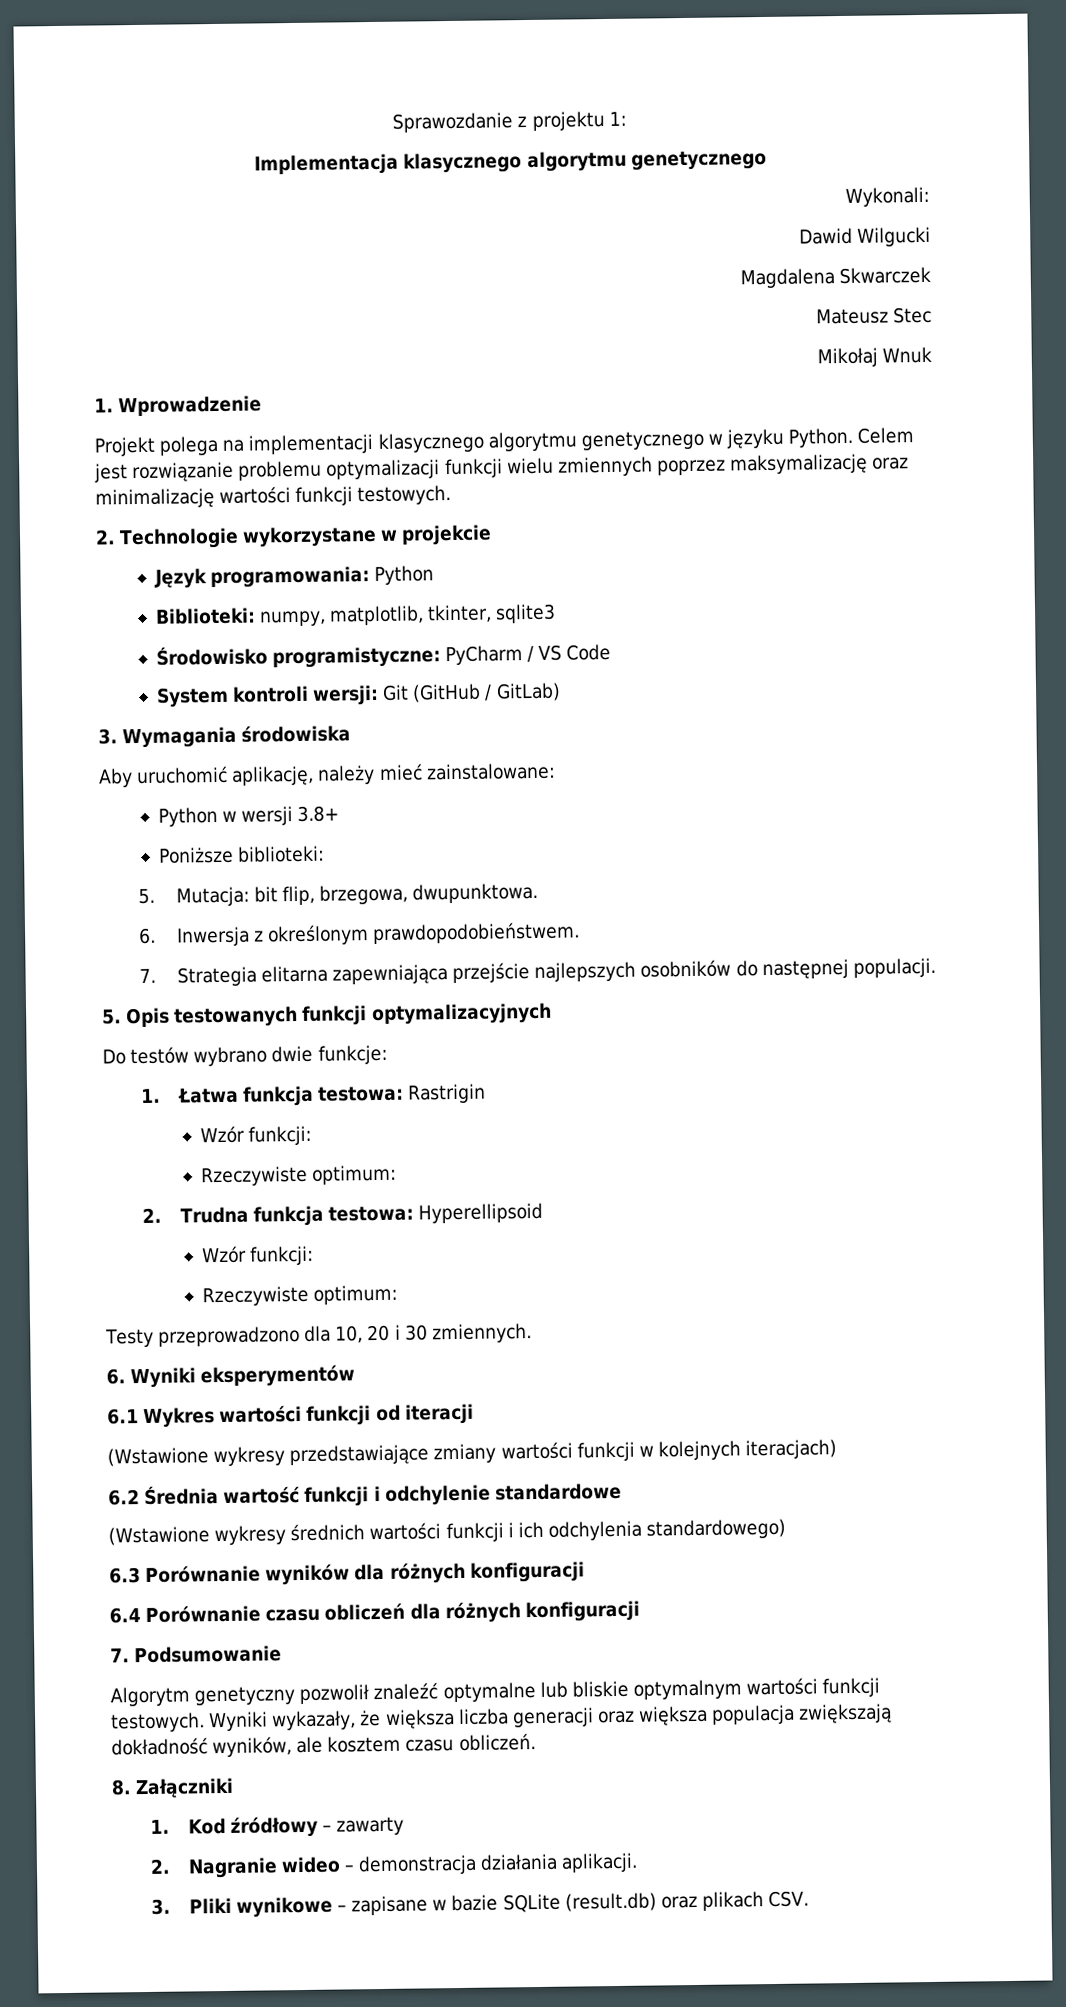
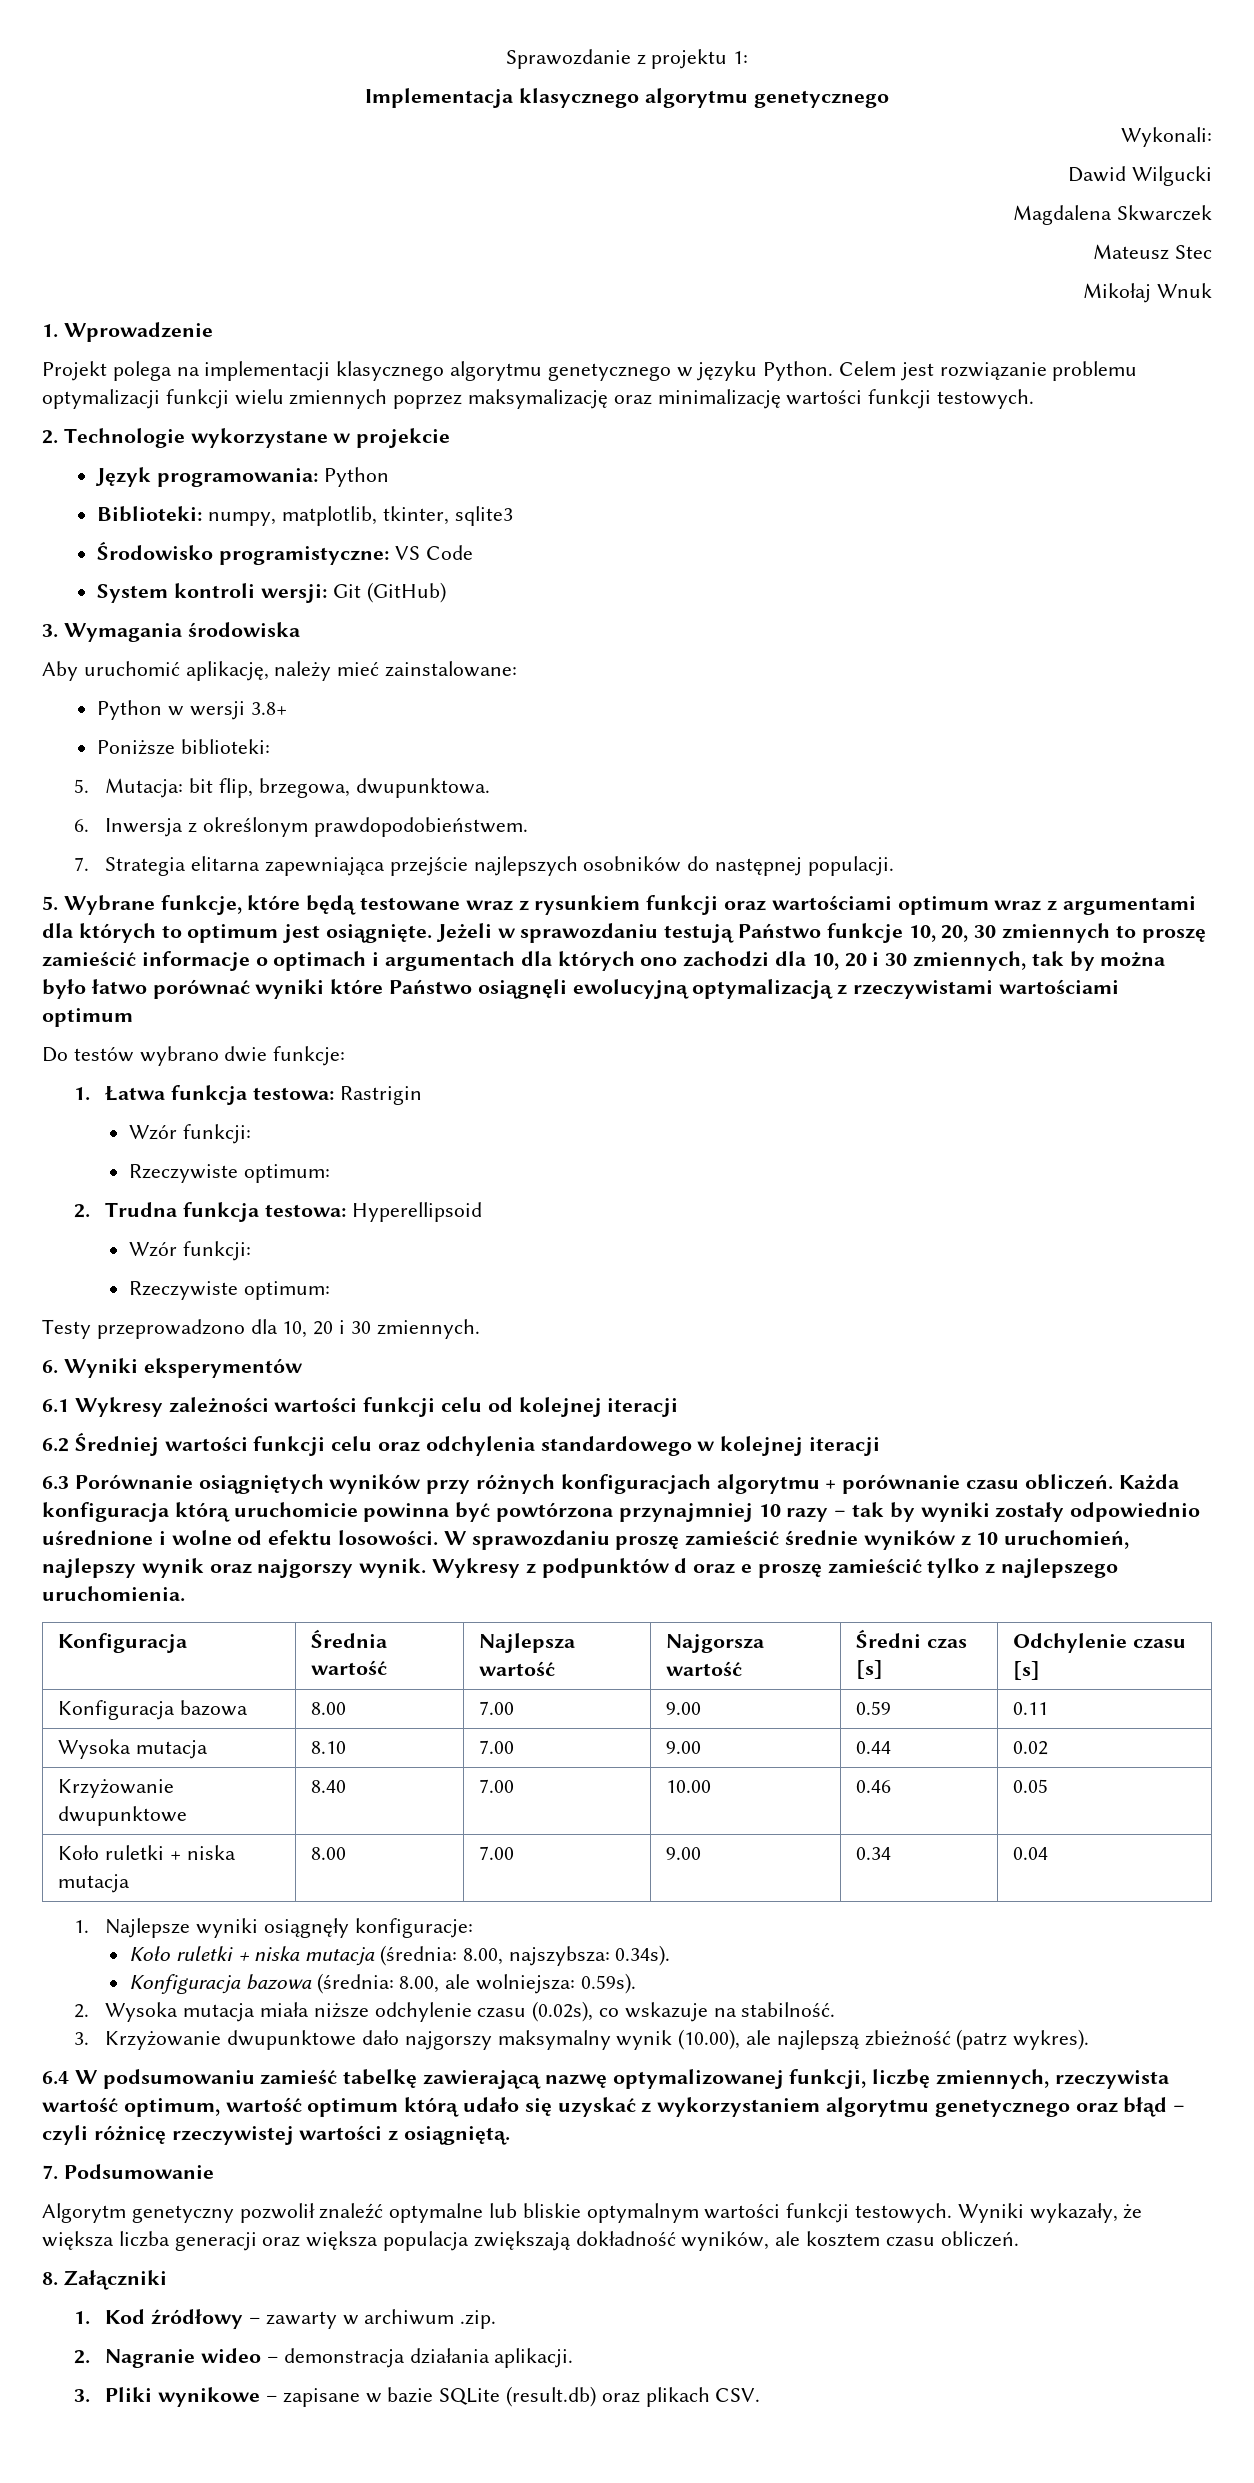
[445,645,535,666] PyCharm / -> (390, 555) none
[412,682,561,703] (GitHub / GitLab) -> [366,582,446,603] (GitHub)
[126,1002,552,1028] Opis testowanych funkcji optymalizacyjnych -> [63,895,1197,915] [42,923,1206,943] [42,951,1166,971] [42,979,1119,999] [42,1008,133,1027] Wybrane funkcje, które będą testowane wraz z rysunkiem funkcji oraz wartościami optimum wraz z argumentami dla których to optimum jest osiągnięte. Jeżeli w sprawozdaniu testują Państwo funkcje 10, 20, 30 zmiennych to proszę zamieścić informacje o optimach i argumentach dla których ono zachodzi dla 10, 20 i 30 zmiennych, tak by można było łatwo porównać wyniki które Państwo osiągnęli ewolucyjną optymalizacją z rzeczywistami wartościami optimum
[143,1403,474,1428] [107,1439,838,1467] [108,1482,622,1507] [108,1518,787,1546] [109,1561,585,1586] [109,1600,640,1624] Wykres wartości funkcji od iteracji // (Wstawione wykresy przedstawiające zmiany wartości funkcji w kolejnych iteracjach) // 6.2 Średnia wartość funkcji i odchylenie standardowe // (Wstawione wykresy średnich wartości funkcji i ich odchylenia standardowego) // 6.3 Porównanie wyników dla różnych konfiguracji // 6.4 Porównanie czasu obliczeń dla różnych konfiguracji -> [74,1397,679,1417] [42,1432,881,1456] [42,1474,1179,1494] [42,1502,1201,1522] [42,1530,1130,1550] [42,1558,1119,1578] [42,1586,185,1602] [58,1633,188,1653] [311,1629,388,1648] [311,1660,388,1675] [479,1633,576,1653] [479,1661,556,1676] [666,1634,765,1653] [666,1661,743,1676] [856,1629,968,1649] [856,1660,884,1679] [1013,1633,1187,1653] [1013,1661,1041,1680] [58,1700,249,1720] [311,1702,347,1715] [479,1701,515,1715] [666,1702,702,1715] [856,1701,892,1715] [1013,1702,1049,1715] [58,1739,209,1759] [311,1741,347,1754] [479,1740,515,1754] [666,1741,702,1754] [856,1741,892,1754] [1013,1741,1049,1755] [58,1779,175,1798] [58,1806,188,1826] [311,1780,347,1793] [479,1779,515,1793] [666,1780,712,1793] [856,1780,892,1793] [1013,1779,1049,1793] [58,1845,236,1860] [58,1874,131,1893] [311,1847,347,1860] [479,1846,515,1860] [666,1847,702,1860] [856,1847,892,1860] [1013,1847,1049,1860] [73,1918,473,1938] [128,1945,671,1966] [128,1973,636,1994] [73,2001,836,2022] [73,2029,1090,2050] [42,2069,1169,2089] [42,2097,1186,2117] [42,2125,511,2145] Wykresy zależności wartości funkcji celu od kolejnej iteracji // 6.2 Średniej wartości funkcji celu oraz odchylenia standardowego w kolejnej iteracji // 6.3 Porównanie osiągniętych wyników przy różnych konfiguracjach algorytmu + porównanie czasu obliczeń. Każda konfiguracja którą uruchomicie powinna być powtórzona przynajmniej 10 razy – tak by wyniki zostały odpowiednio uśrednione i wolne od efektu losowości. W sprawozdaniu proszę zamieścić średnie wyników z 10 uruchomień, najlepszy wynik oraz najgorszy wynik. Wykresy z podpunktów d oraz e proszę zamieścić tylko z najlepszego uruchomienia. // Konfiguracja | Średnia wartość | Najlepsza wartość | Najgorsza wartość | Średni czas [s] | Odchylenie czasu [s] // Konfiguracja bazowa | 8.00 | 7.00 | 9.00 | 0.59 | 0.11 // Wysoka mutacja | 8.10 | 7.00 | 9.00 | 0.44 | 0.02 // Krzyżowanie dwupunktowe | 8.40 | 7.00 | 10.00 | 0.46 | 0.05 // Koło ruletki + niska mutacja | 8.00 | 7.00 | 9.00 | 0.34 | 0.04 // 1. Najlepsze wyniki osiągnęły konfiguracje: // Koło ruletki + niska mutacja (średnia: 8.00, najszybsza: 0.34s). // Konfiguracja bazowa (średnia: 8.00, ale wolniejsza: 0.59s). // 2. Wysoka mutacja miała niższe odchylenie czasu (0.02s), co wskazuje na stabilność. // 3. Krzyżowanie dwupunktowe dało najgorszy maksymalny wynik (10.00), ale najlepszą zbieżność (patrz wykres). // 6.4 W podsumowaniu zamieść tabelkę zawierającą nazwę optymalizowanej funkcji, liczbę zmiennych, rzeczywista wartość optimum, wartość optimum którą udało się uzyskać z wykorzystaniem algorytmu genetycznego oraz błąd – czyli różnicę rzeczywistej wartości z osiągniętą.
(405, 1826) none -> [342,2309,497,2329] w archiwum .zip.

